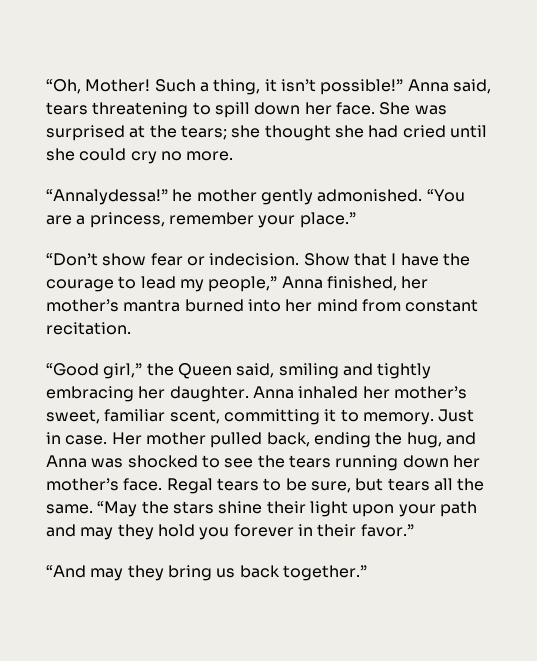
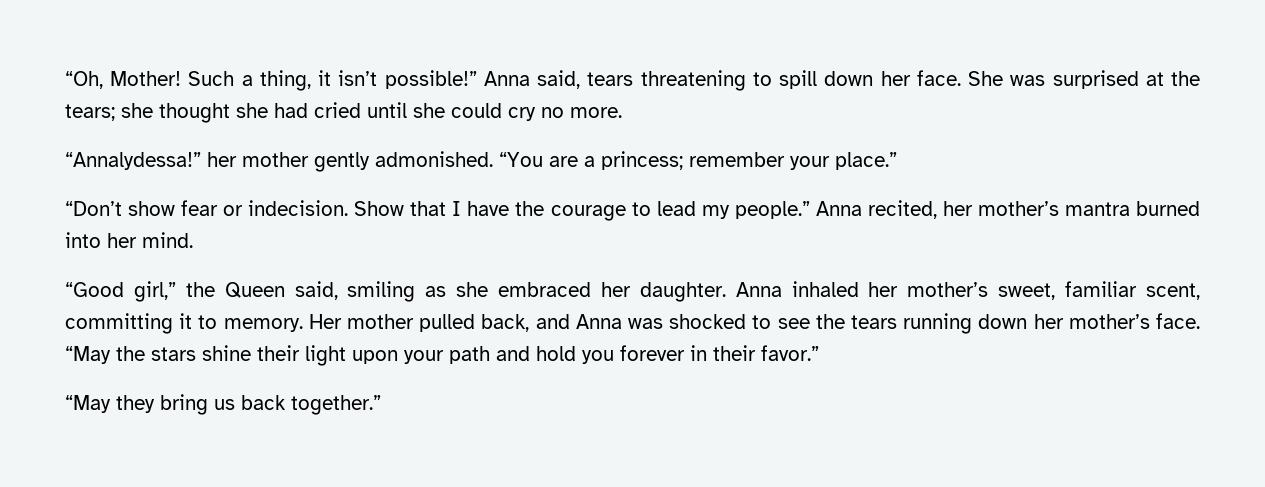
[172,189,193,202] he -> [207,152,237,167] her
[89,212,165,228] princess, -> [601,151,683,170] princess;
[208,276,397,292] people,” Anna finished, -> [734,200,937,219] people.” Anna recited,
[316,299,479,312] [46,322,131,335] mind from constant recitation. -> [142,232,193,248] mind.
[342,363,432,379] [46,386,134,402] and tightly embracing -> [425,282,592,297] as she embraced
[438,409,475,422] [46,432,108,445] Just in case. -> (303, 325) none
[313,432,442,448] ending the hug, -> (530, 323) none
[166,478,485,494] [46,504,93,514] Regal tears to be sure, but tears all the same. -> (1201, 321) none
[80,524,154,540] may they -> (530, 353) none
[46,565,124,581] “And may -> [65,395,111,413] “May

